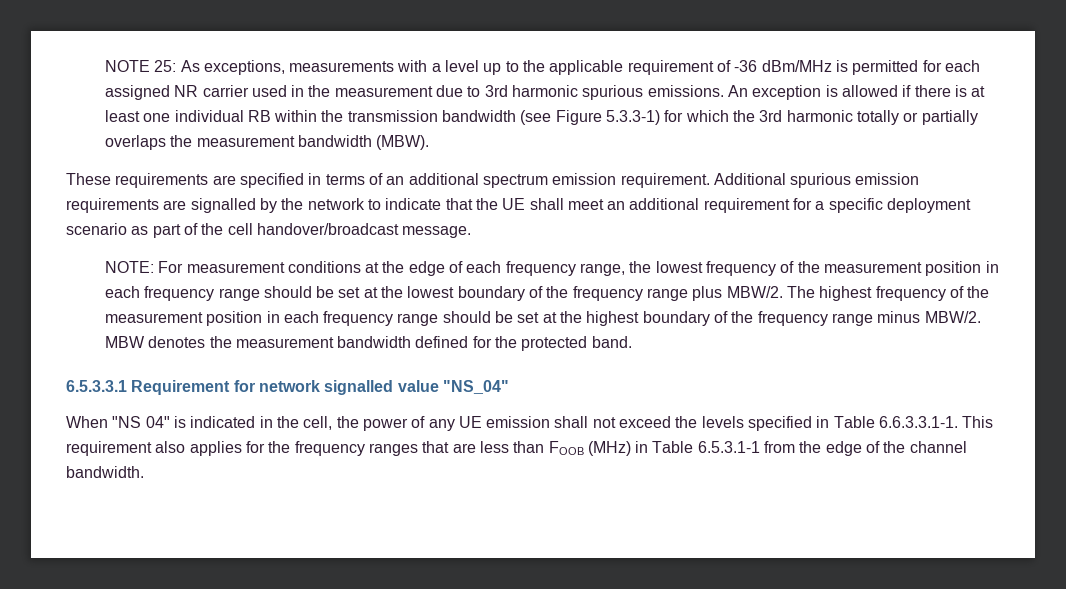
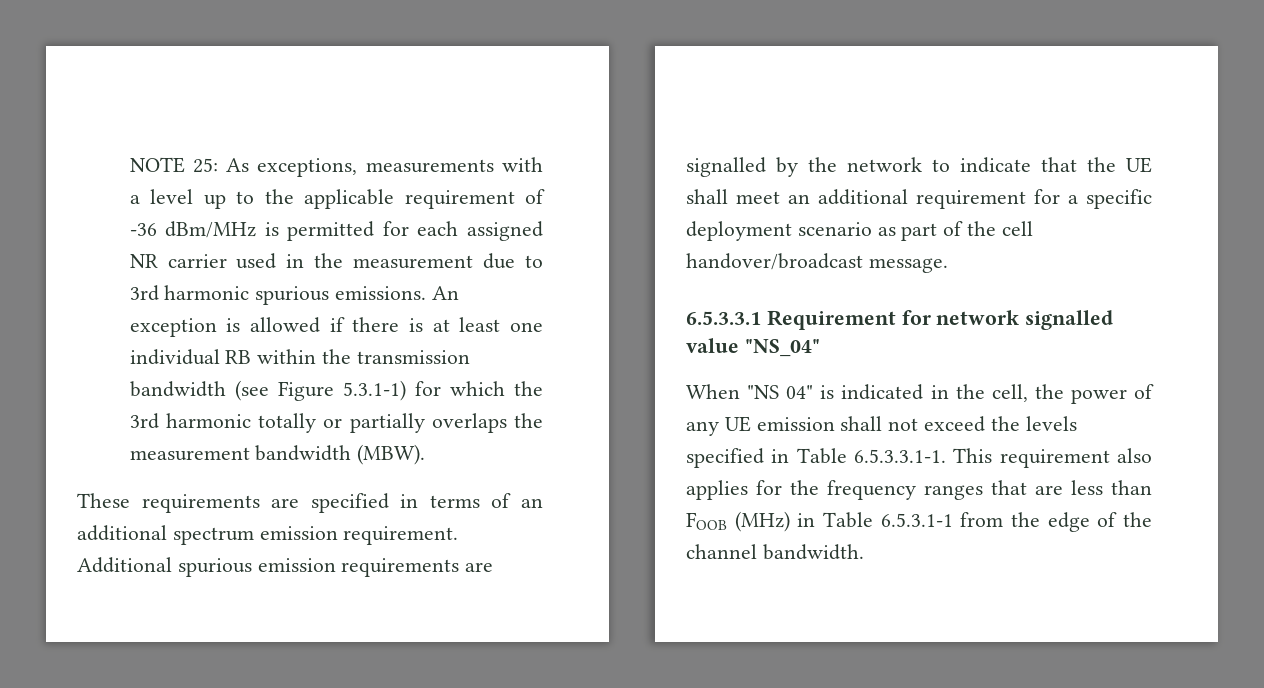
[606,110,661,125] 5.3.3-1) -> [342,380,406,401] 5.3.1-1)
[104,261,999,276] [104,286,990,301] [104,311,981,326] [104,336,632,351] // NOTE: For measurement conditions at the edge of each frequency range, the lowest frequency of the measurement position in each frequency range should be set at the lowest boundary of the frequency range plus MBW/2. The highest frequency of the measurement position in each frequency range should be set at the highest boundary of the frequency range minus MBW/2. MBW denotes the measurement bandwidth defined for the protected band. -> (948, 265) none
[879,416,959,428] 6.6.3.3.1-1. -> [854,449,946,463] 6.5.3.3.1-1.

